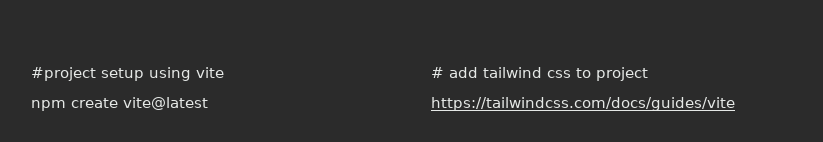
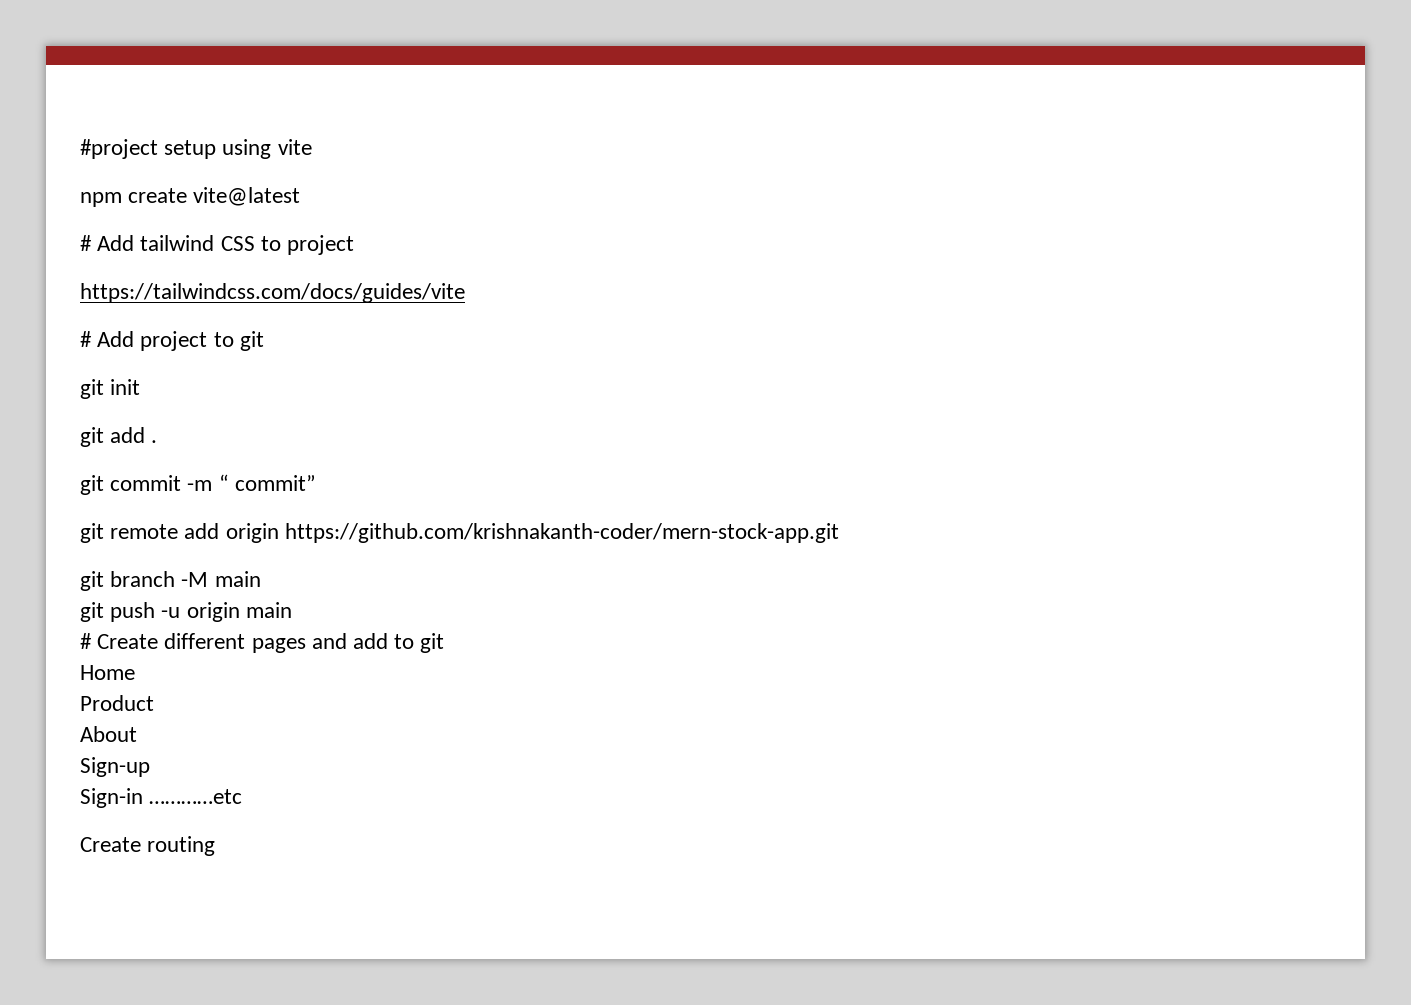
[449,67,571,78] add tailwind css -> [97,235,255,251] Add tailwind CSS
(735, 104) none -> [80,331,264,351] [80,379,141,399] [80,427,158,447] [80,474,316,495] [80,523,839,543] [80,571,261,591] [80,602,292,622] [80,633,445,653] [80,665,135,680] [80,695,154,711] [80,726,137,742] [80,757,150,777] [80,788,243,808] [80,836,216,856] // # Add project to git // git init // git add . // git commit -m “ commit” // git remote add origin https://github.com/krishnakanth-coder/mern-stock-app.git // git branch -M main // git push -u origin main // # Create different pages and add to git // Home // Product // About // Sign-up // Sign-in …………etc // Create routing

